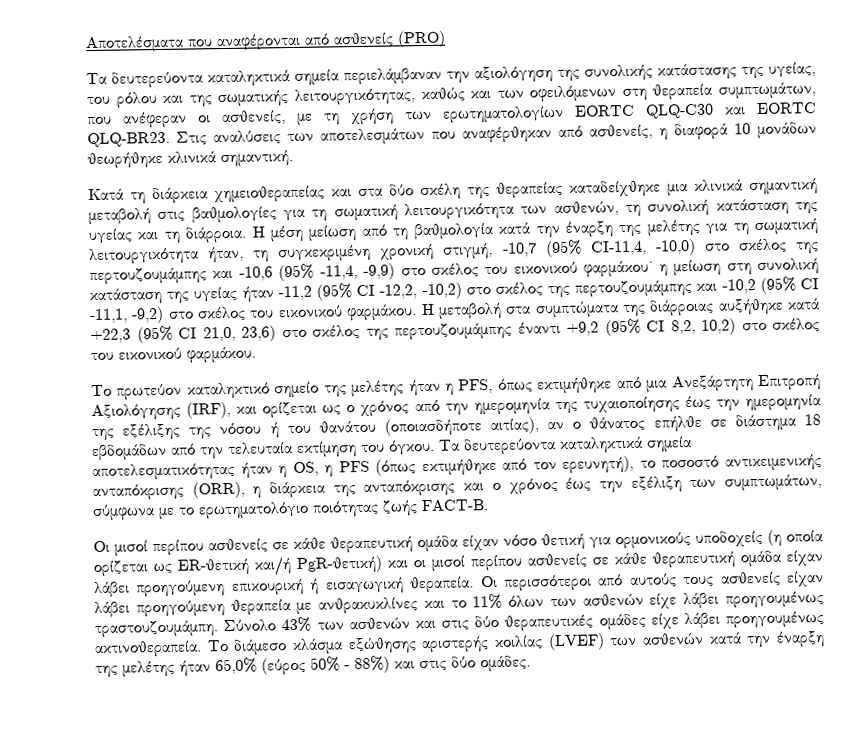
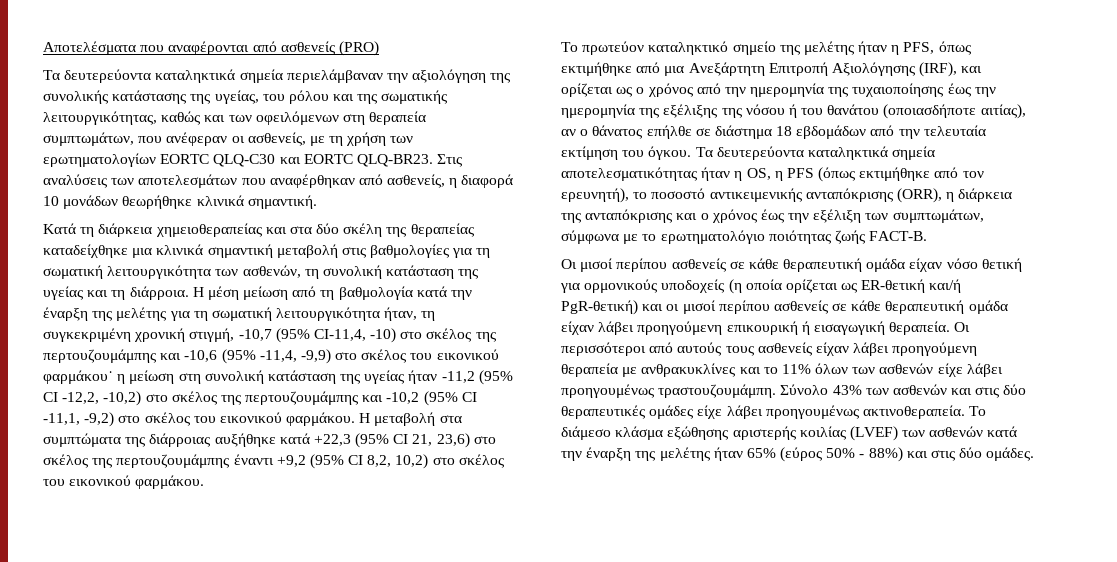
[655,238,696,256] -10,0) -> [370,328,397,343] -10)
[202,326,236,342] 21,0, -> [412,434,433,446] 21,
[215,657,257,675] 65,0% -> [746,448,776,458] 65%

